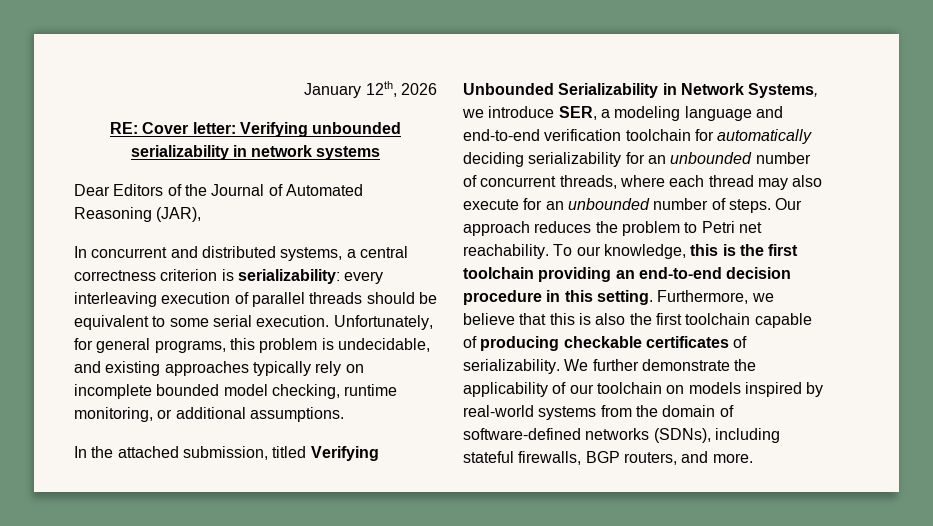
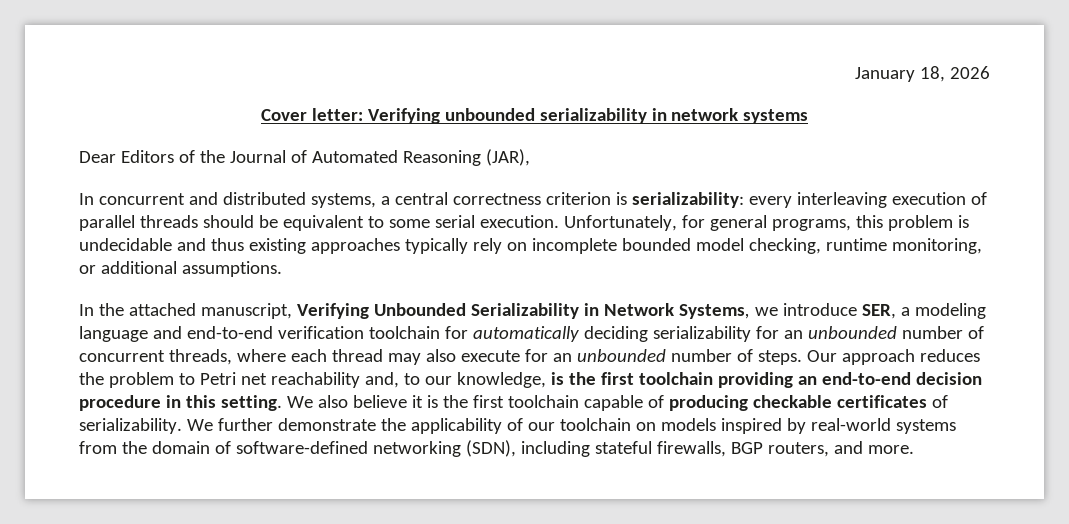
[365,81,397,97] 12th, -> [920,66,946,82] 18,
[109,122,138,134] RE: -> (990, 72) none
[337,338,430,352] [74,361,101,373] undecidable, and -> [79,238,244,251] undecidable and thus
[182,446,307,460] submission, titled -> [200,303,292,319] manuscript,
[463,244,573,259] reachability. To -> [270,372,420,388] reachability and, to
[690,244,719,256] this -> (546, 380) none
[657,290,774,304] [463,313,626,325] Furthermore, we believe that this is also -> [286,395,438,408] We also believe it is
[585,428,711,443] networks (SDNs), -> [372,440,516,457] networking (SDN),

